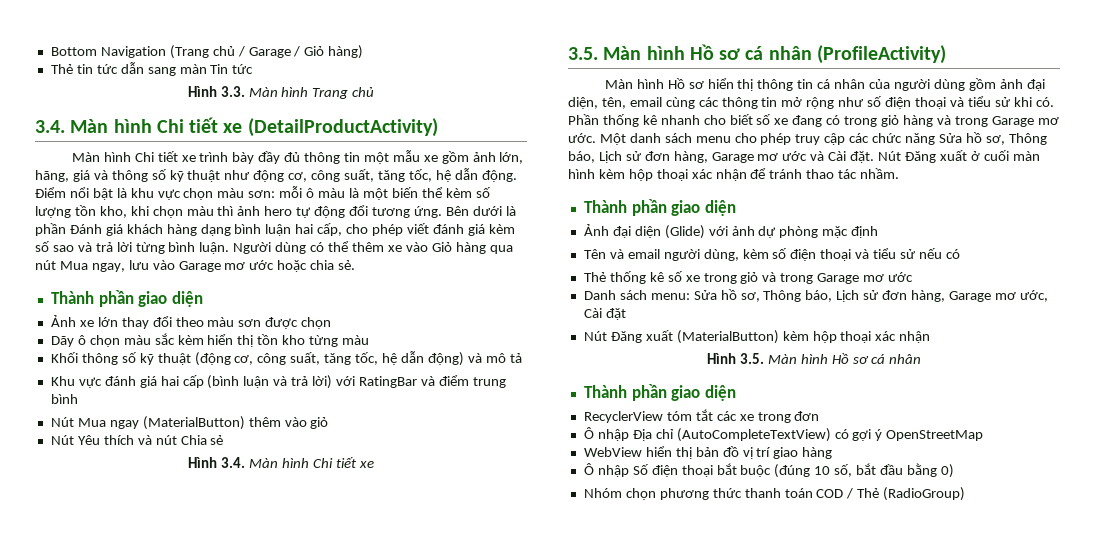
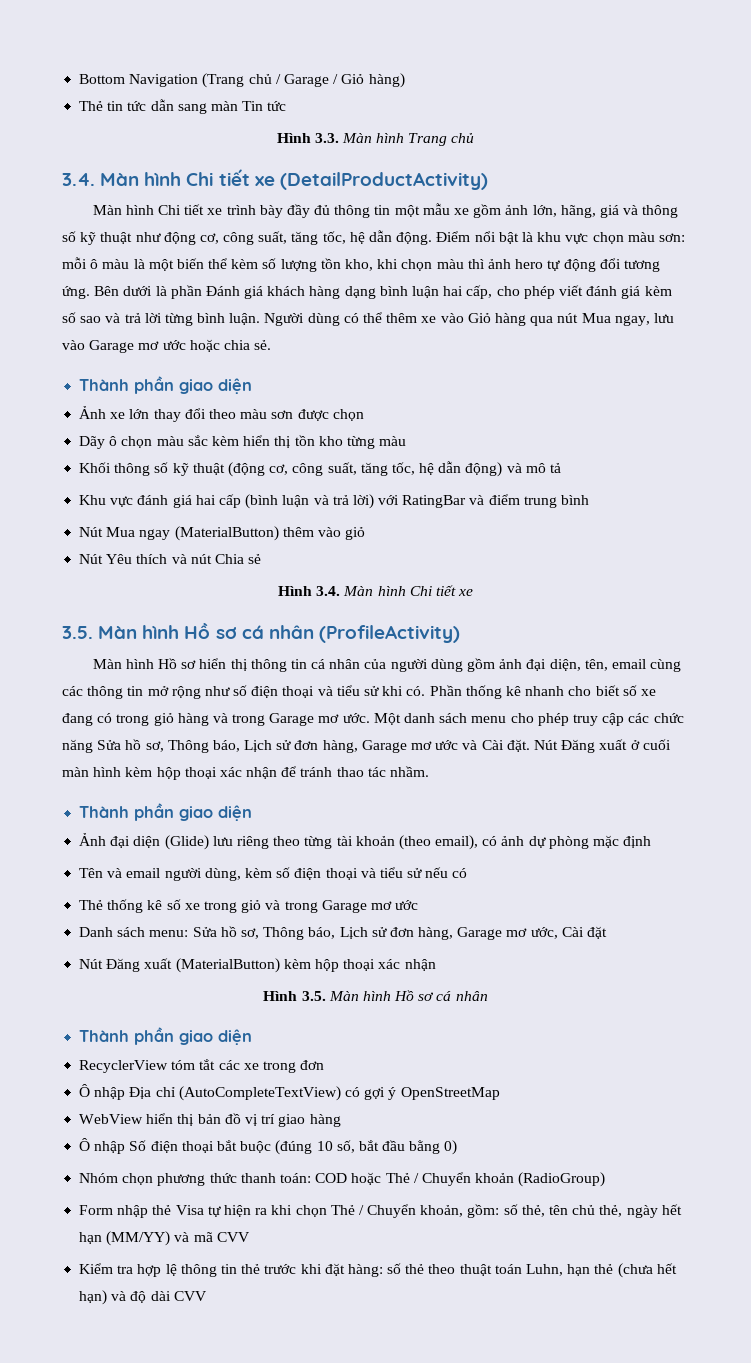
[708,226,728,236] với -> [212,835,498,850] lưu riêng theo từng tài khoản (theo email), có
[784,487,966,501] toán COD / Thẻ (RadioGroup) -> [279,1172,606,1187] [79,1204,682,1218] [79,1231,250,1246] [79,1263,677,1278] [79,1290,207,1305] toán: COD hoặc Thẻ / Chuyển khoản (RadioGroup) // Form nhập thẻ Visa tự hiện ra khi chọn Thẻ / Chuyển khoản, gồm: số thẻ, tên chủ thẻ, ngày hết hạn (MM/YY) và mã CVV // Kiểm tra hợp lệ thông tin thẻ trước khi đặt hàng: số thẻ theo thuật toán Luhn, hạn thẻ (chưa hết hạn) và độ dài CVV

